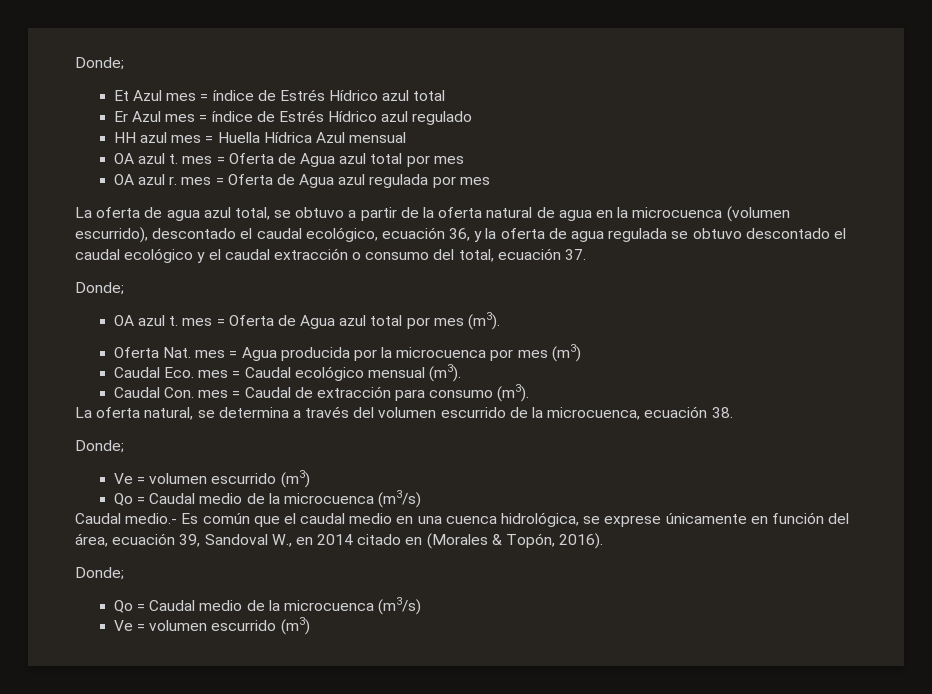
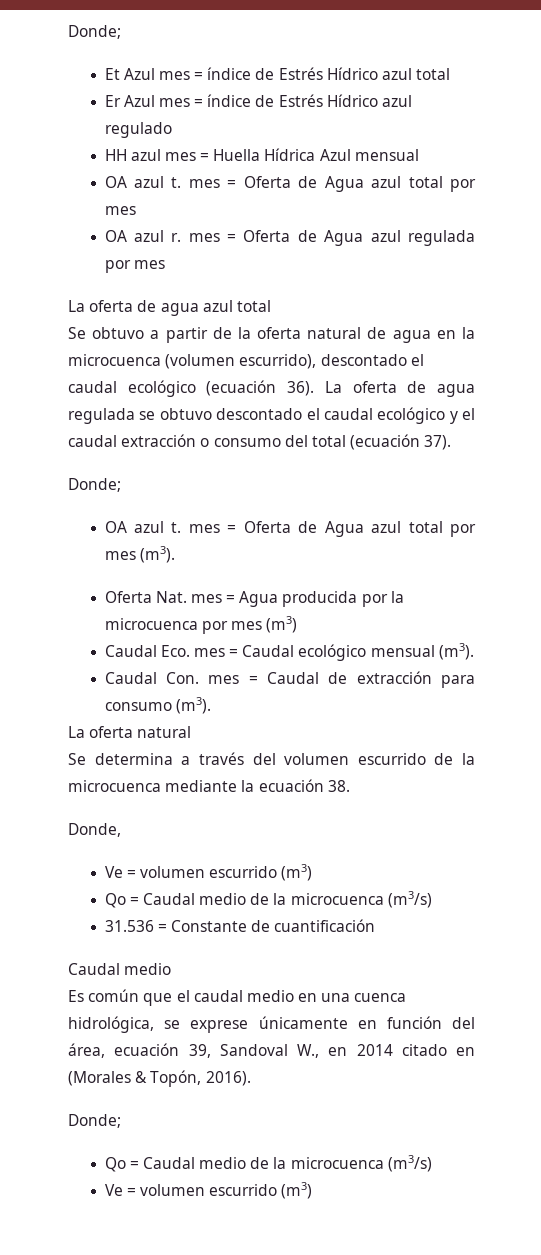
[234,207,292,220] total, se -> [236,300,271,312] [68,327,86,339] total // Se
[305,227,497,242] ecológico, ecuación 36, y la -> [127,380,342,397] ecológico (ecuación 36). La
[458,248,587,262] total, ecuación 37. -> [311,434,452,450] total (ecuación 37).
[144,407,215,420] natural, se -> [137,726,192,738] [68,753,86,765] natural // Se
[547,407,641,420] microcuenca, -> [68,780,255,792] microcuenca mediante la
[75,440,124,453] Donde; -> [68,823,121,837] Donde,
[75,513,178,524] // Caudal medio.- -> [104,919,376,932] [68,963,172,975] // 31.536 = Constante de cuantificación // Caudal medio //

